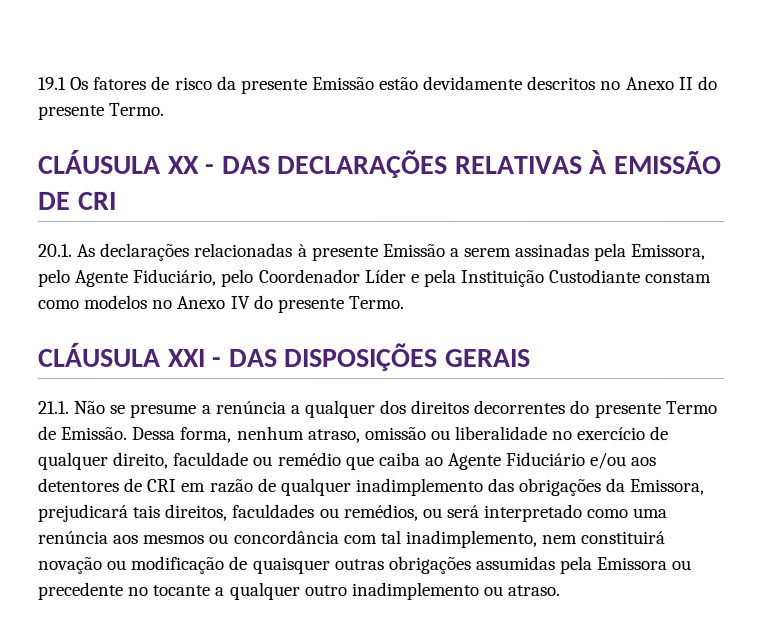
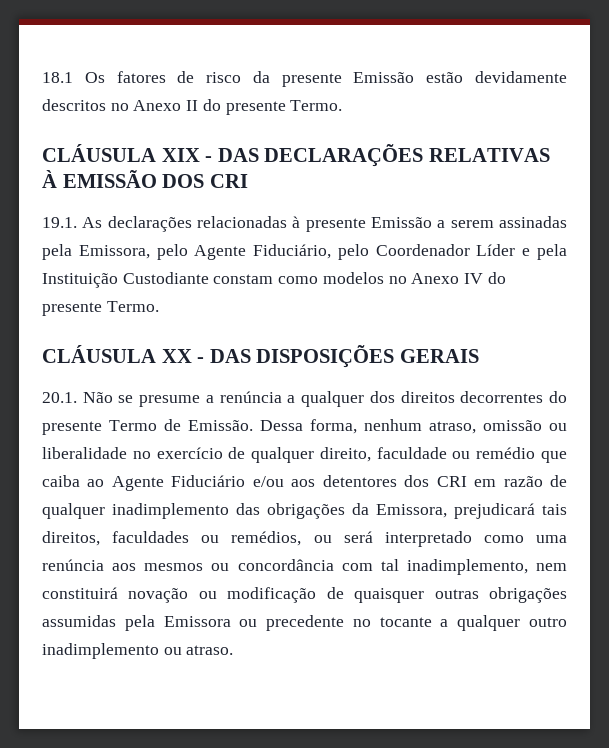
[38,76,67,90] 19.1 -> [42,72,73,83] 18.1
[167,155,200,174] XX -> [161,148,200,162] XIX
[38,191,71,210] DE -> [162,174,205,188] DOS
[38,243,73,257] 20.1. -> [42,217,77,228] 19.1.
[166,348,205,367] XXI -> [161,349,192,363] XX
[37,400,69,414] 21.1. -> [42,392,77,403] 20.1.
[123,477,143,492] de -> [404,475,430,487] dos

